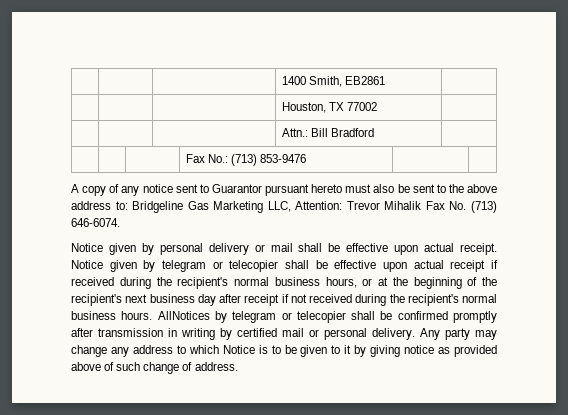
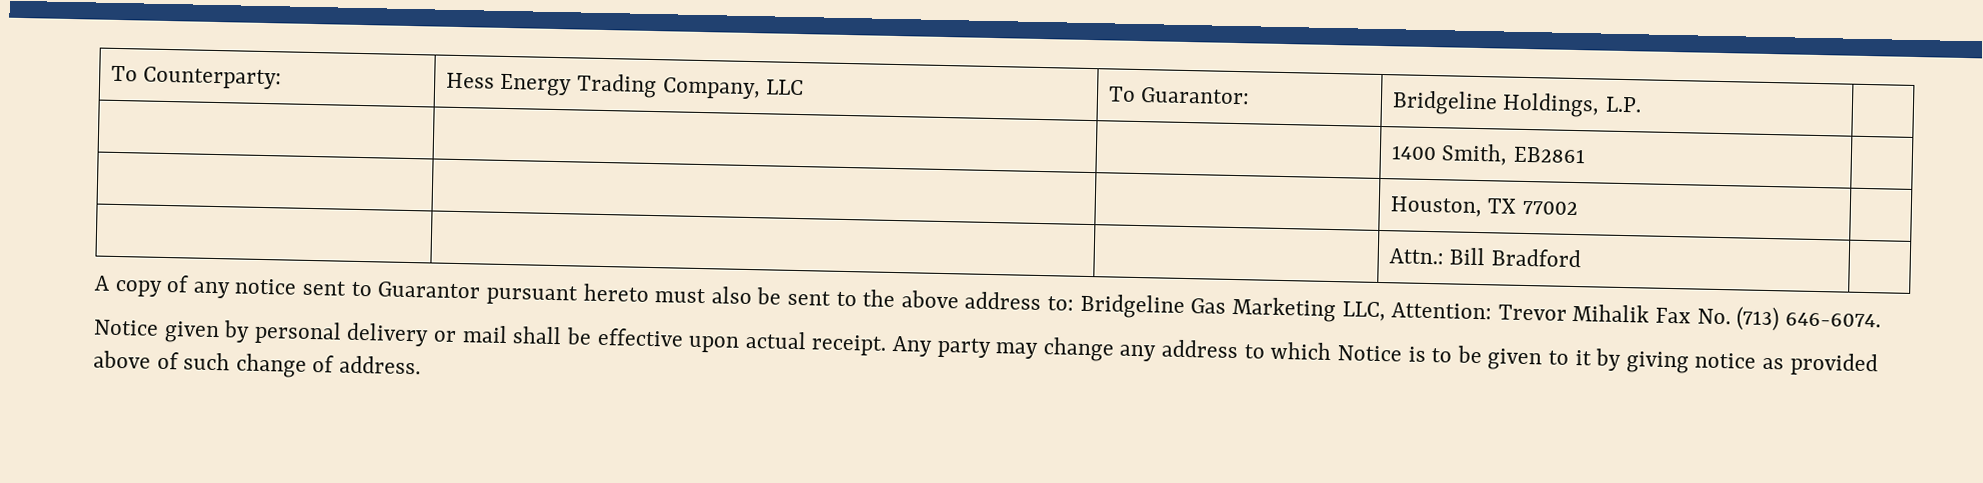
(281, 80) none -> [110,65,283,90] [445,72,805,100] [1107,86,1251,105] [1391,90,1643,118] To Counterparty: | Hess Energy Trading Company, LLC | To Guarantor: | Bridgeline Holdings, L.P. | //
[185,154,307,166] // | | | Fax No.: (713) 853-9476 | | -> (1582, 258) none
[71,260,499,272] [71,277,497,289] [71,294,497,306] [71,311,498,323] [71,328,415,340] Notice given by telegram or telecopier shall be effective upon actual receipt if received during the recipient's normal business hours, or at the beginning of the recipient's next business day after receipt if not received during the recipient's normal business hours. AllNotices by telegram or telecopier shall be confirmed promptly after transmission in writing by certified mail or personal delivery. -> (888, 345) none

